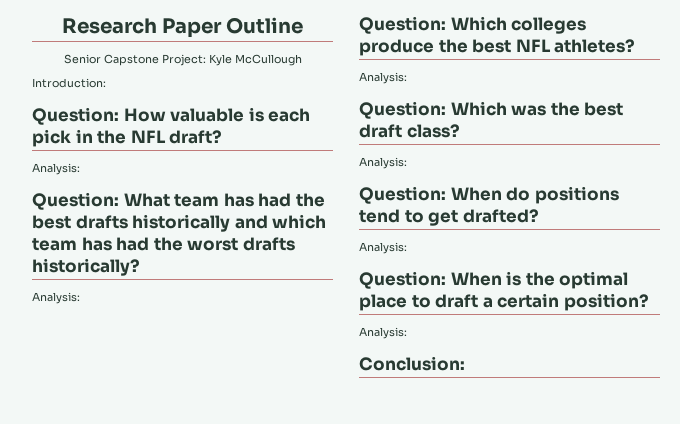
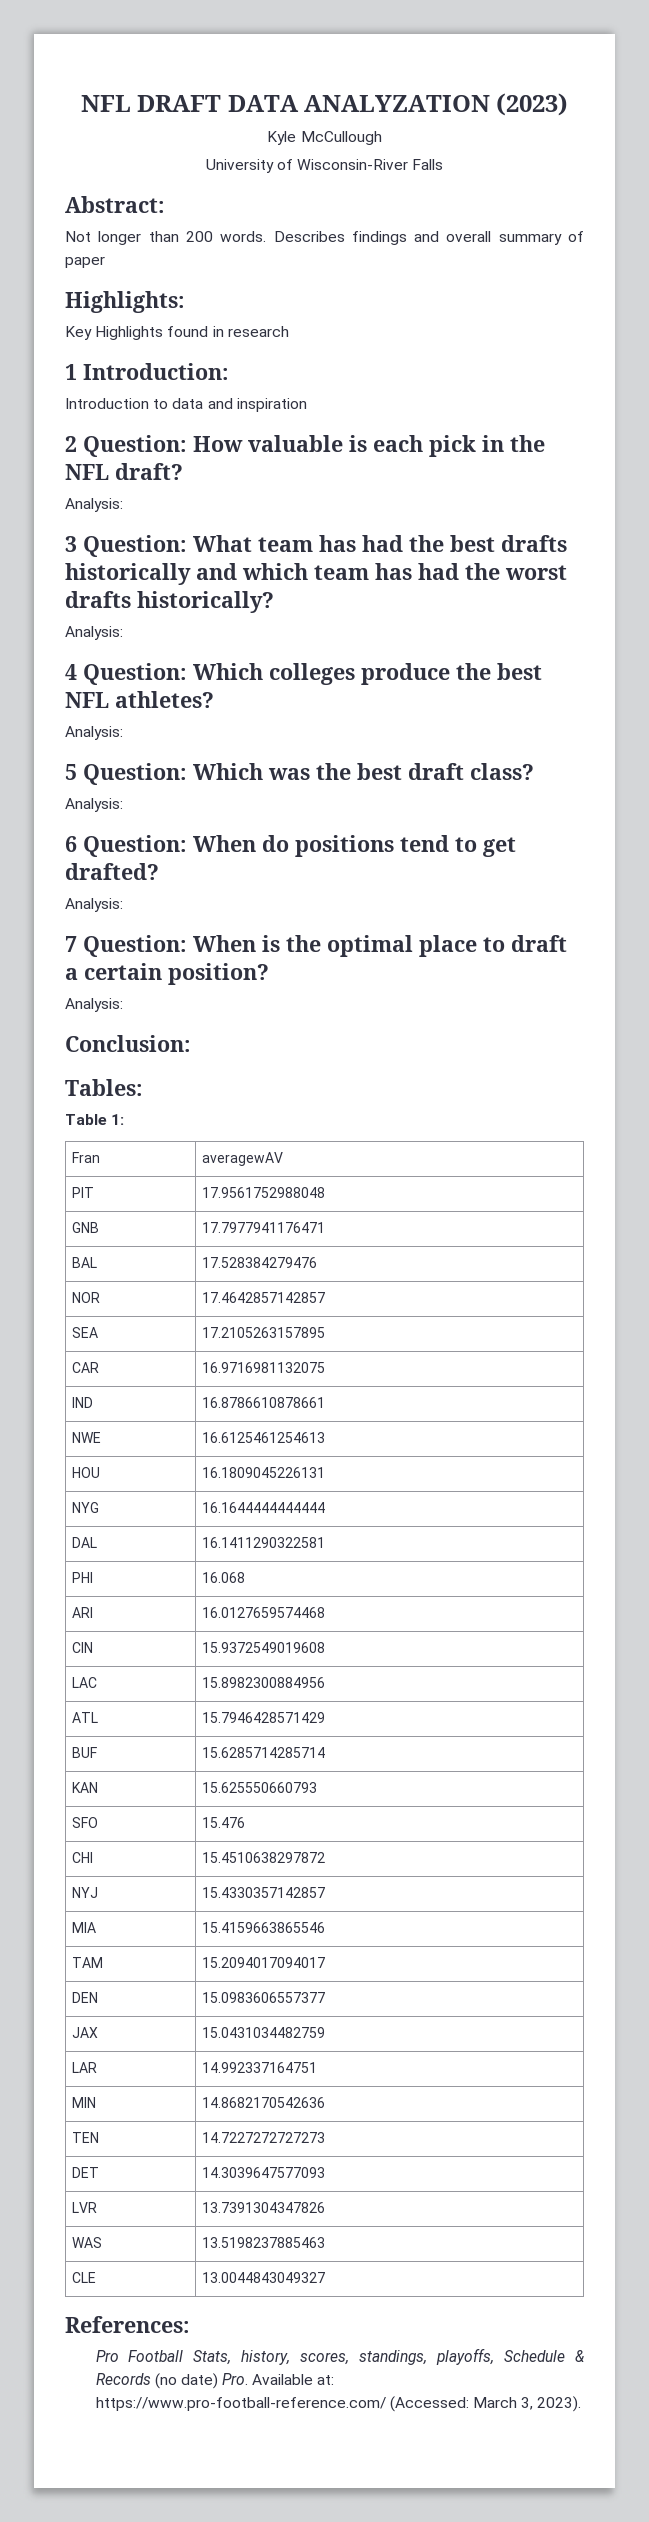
[61,17,304,38] [63,54,302,66] [32,78,106,88] Research Paper Outline // Senior Capstone Project: Kyle McCullough // Introduction: // -> [80,93,569,116] [267,131,382,145] [205,159,444,173] [65,196,165,213] [65,231,584,245] [65,256,105,268] [65,291,185,313] [65,326,289,340] [65,363,229,380] [65,398,307,412] [65,436,77,452] NFL DRAFT DATA ANALYZATION (2023) // Kyle McCullough // University of Wisconsin-River Falls // Abstract: // Not longer than 200 words. Describes findings and overall summary of paper // Highlights: // Key Highlights found in research // 1 Introduction: // Introduction to data and inspiration // 2
(80, 169) none -> [65,536,77,552] 3
(80, 298) none -> [65,664,77,680] 4
(407, 78) none -> [65,764,77,780] 5
(407, 163) none -> [65,836,77,852] 6
(407, 248) none -> [65,936,77,952] 7
(465, 363) none -> [65,1079,143,1096] [65,1114,125,1125] [72,1152,101,1163] [202,1152,284,1166] [72,1187,95,1198] [202,1187,326,1198] [72,1222,100,1233] [202,1222,326,1233] [72,1257,98,1268] [202,1257,318,1268] [72,1292,101,1303] [202,1292,326,1303] [72,1327,99,1338] [202,1327,326,1338] [72,1362,100,1373] [202,1362,326,1373] [72,1397,94,1408] [202,1397,326,1408] [72,1432,102,1443] [202,1432,326,1443] [72,1467,101,1478] [202,1467,326,1478] [72,1502,100,1513] [202,1502,326,1513] [72,1537,98,1548] [202,1537,326,1548] [72,1572,94,1583] [202,1572,246,1583] [72,1607,94,1618] [202,1607,326,1618] [72,1642,94,1653] [202,1642,326,1653] [72,1677,98,1688] [202,1677,326,1688] [72,1712,99,1723] [202,1712,326,1723] [72,1747,98,1758] [202,1747,326,1758] [72,1782,99,1793] [202,1782,318,1793] [72,1817,99,1828] [202,1817,246,1828] [72,1852,94,1863] [202,1852,326,1863] [72,1887,99,1898] [202,1887,326,1898] [72,1922,97,1933] [202,1922,326,1933] [72,1957,104,1968] [202,1957,326,1968] [72,1992,99,2003] [202,1992,326,2003] [72,2027,99,2038] [202,2027,326,2038] [72,2062,98,2073] [202,2062,318,2073] [72,2097,97,2108] [202,2097,326,2108] [72,2132,100,2143] [202,2132,326,2143] [72,2167,100,2178] [202,2167,326,2178] [72,2202,98,2213] [202,2202,326,2213] [72,2237,103,2248] [202,2237,326,2248] [72,2272,97,2283] [202,2272,326,2283] [65,2316,190,2333] [95,2348,584,2365] [95,2373,335,2389] [95,2396,582,2412] // Tables: // Table 1: // Fran | averagewAV // PIT | 17.9561752988048 // GNB | 17.7977941176471 // BAL | 17.528384279476 // NOR | 17.4642857142857 // SEA | 17.2105263157895 // CAR | 16.9716981132075 // IND | 16.8786610878661 // NWE | 16.6125461254613 // HOU | 16.1809045226131 // NYG | 16.1644444444444 // DAL | 16.1411290322581 // PHI | 16.068 // ARI | 16.0127659574468 // CIN | 15.9372549019608 // LAC | 15.8982300884956 // ATL | 15.7946428571429 // BUF | 15.6285714285714 // KAN | 15.625550660793 // SFO | 15.476 // CHI | 15.4510638297872 // NYJ | 15.4330357142857 // MIA | 15.4159663865546 // TAM | 15.2094017094017 // DEN | 15.0983606557377 // JAX | 15.0431034482759 // LAR | 14.992337164751 // MIN | 14.8682170542636 // TEN | 14.7227272727273 // DET | 14.3039647577093 // LVR | 13.7391304347826 // WAS | 13.5198237885463 // CLE | 13.0044843049327 // References: // Pro Football Stats, history, scores, standings, playoffs, Schedule & Records (no date) Pro. Available at: https://www.pro-football-reference.com/ (Accessed: March 3, 2023).

